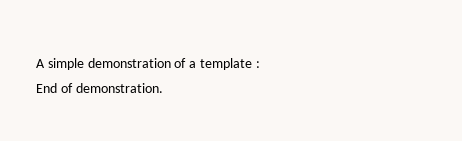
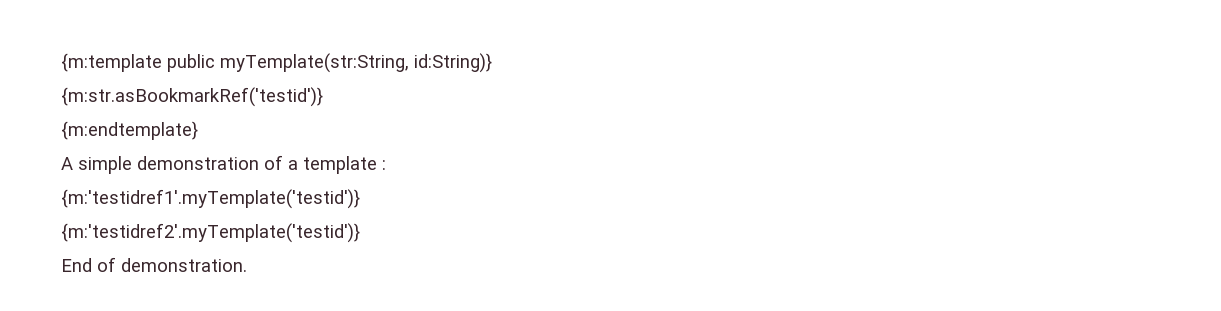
(36, 63) none -> [61,53,492,73] [61,87,323,107] [61,121,198,140] {m:template public myTemplate(str:String, id:String)} // {m:str.asBookmarkRef('testid')} // {m:endtemplate} //
(260, 64) none -> [61,189,360,209] [61,223,360,243] // {m:'testidref1'.myTemplate('testid')} // {m:'testidref2'.myTemplate('testid')}

